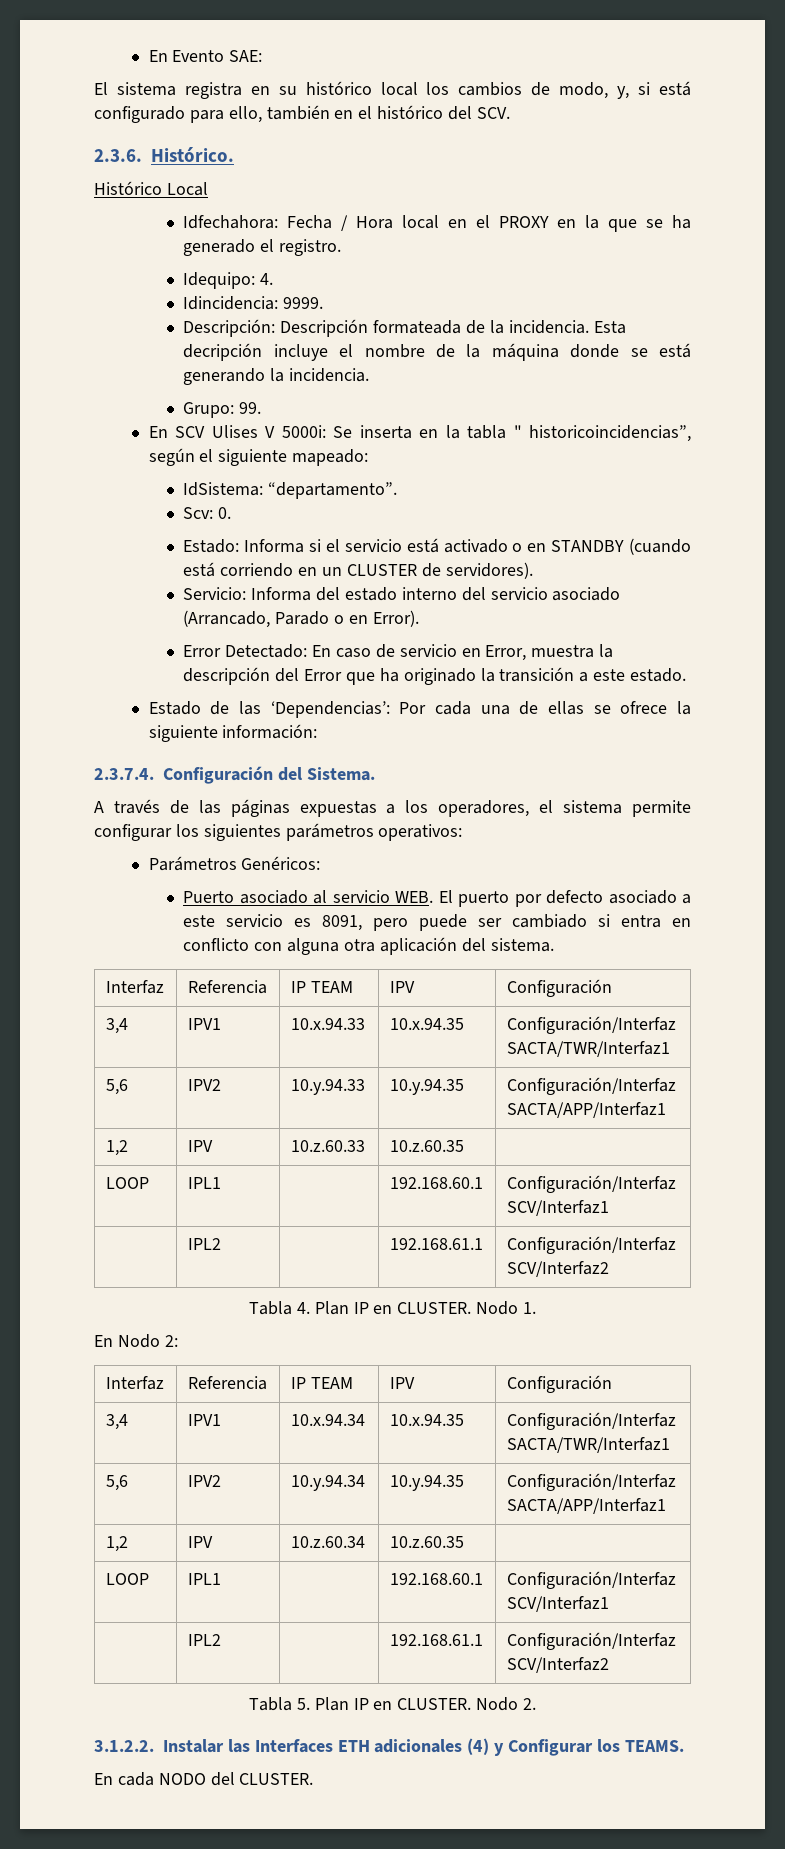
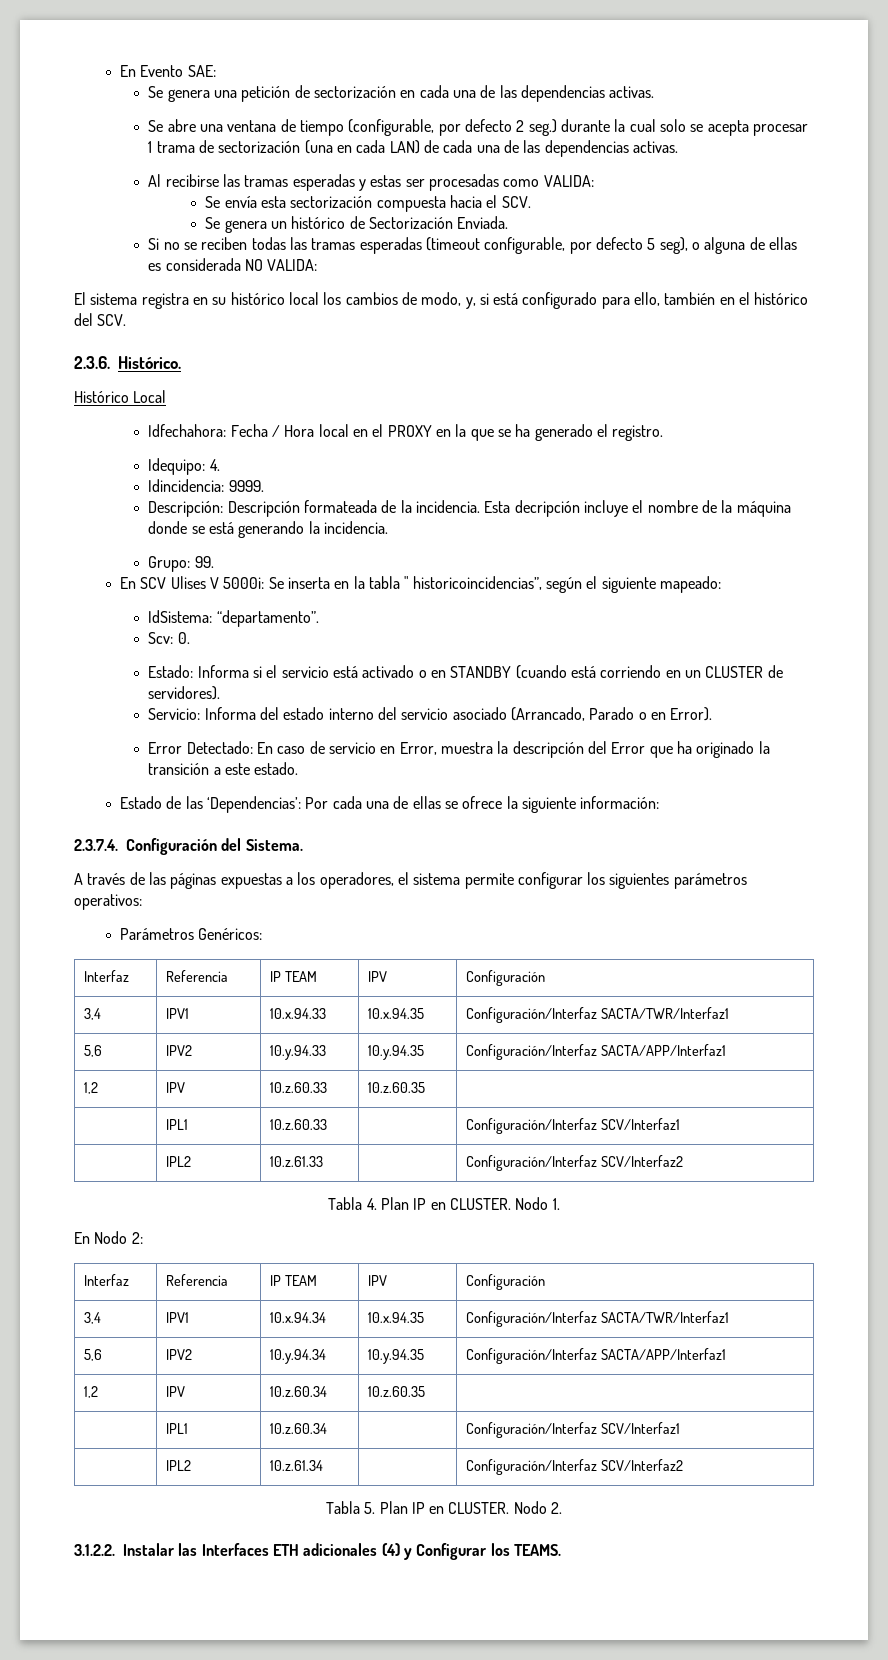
(263, 56) none -> [148,85,655,102] [148,119,808,136] [148,140,678,157] [148,174,594,191] [205,195,531,212] [205,216,509,233] [148,237,797,254] [148,258,318,271] // Se genera una petición de sectorización en cada una de las dependencias activas. // Se abre una ventana de tiempo (configurable, por defecto 2 seg.) durante la cual solo se acepta procesar 1 trama de sectorización (una en cada LAN) de cada una de las dependencias activas. // Al recibirse las tramas esperadas y estas ser procesadas como VALIDA: // Se envía esta sectorización compuesta hacia el SCV. // Se genera un histórico de Sectorización Enviada. // Si no se reciben todas las tramas esperadas (timeout configurable, por defecto 5 seg), o alguna de ellas es considerada NO VALIDA:
[183,890,691,907] [183,914,691,931] [183,937,554,955] // Puerto asociado al servicio WEB. El puerto por defecto asociado a este servicio es 8091, pero puede ser cambiado si entra en conflicto con alguna otra aplicación del sistema. -> (263, 934) none
[105,1177,149,1189] [187,1177,221,1189] [389,1177,483,1189] [506,1175,676,1193] [506,1200,609,1216] [187,1238,221,1250] [389,1238,483,1250] LOOP | IPL1 | | 192.168.60.1 | Configuración/Interfaz SCV/Interfaz1 // | IPL2 | | 192.168.61.1 -> [166,1119,189,1130] [270,1119,328,1130] [466,1118,681,1134] [166,1156,192,1167] [270,1156,324,1167] | IPL1 | 10.z.60.33 | | Configuración/Interfaz SCV/Interfaz1 // | IPL2 | 10.z.61.33 |
[105,1573,149,1585] [187,1573,221,1585] [389,1573,483,1585] [506,1571,676,1589] [506,1596,609,1612] [187,1634,221,1646] [389,1634,483,1646] LOOP | IPL1 | | 192.168.60.1 | Configuración/Interfaz SCV/Interfaz1 // | IPL2 | | 192.168.61.1 -> [166,1423,189,1434] [270,1423,328,1434] [466,1422,681,1438] [166,1460,192,1471] [270,1460,324,1471] | IPL1 | 10.z.60.34 | | Configuración/Interfaz SCV/Interfaz1 // | IPL2 | 10.z.61.34 |
[94,1772,314,1786] // En cada NODO del CLUSTER. -> (561, 1550) none

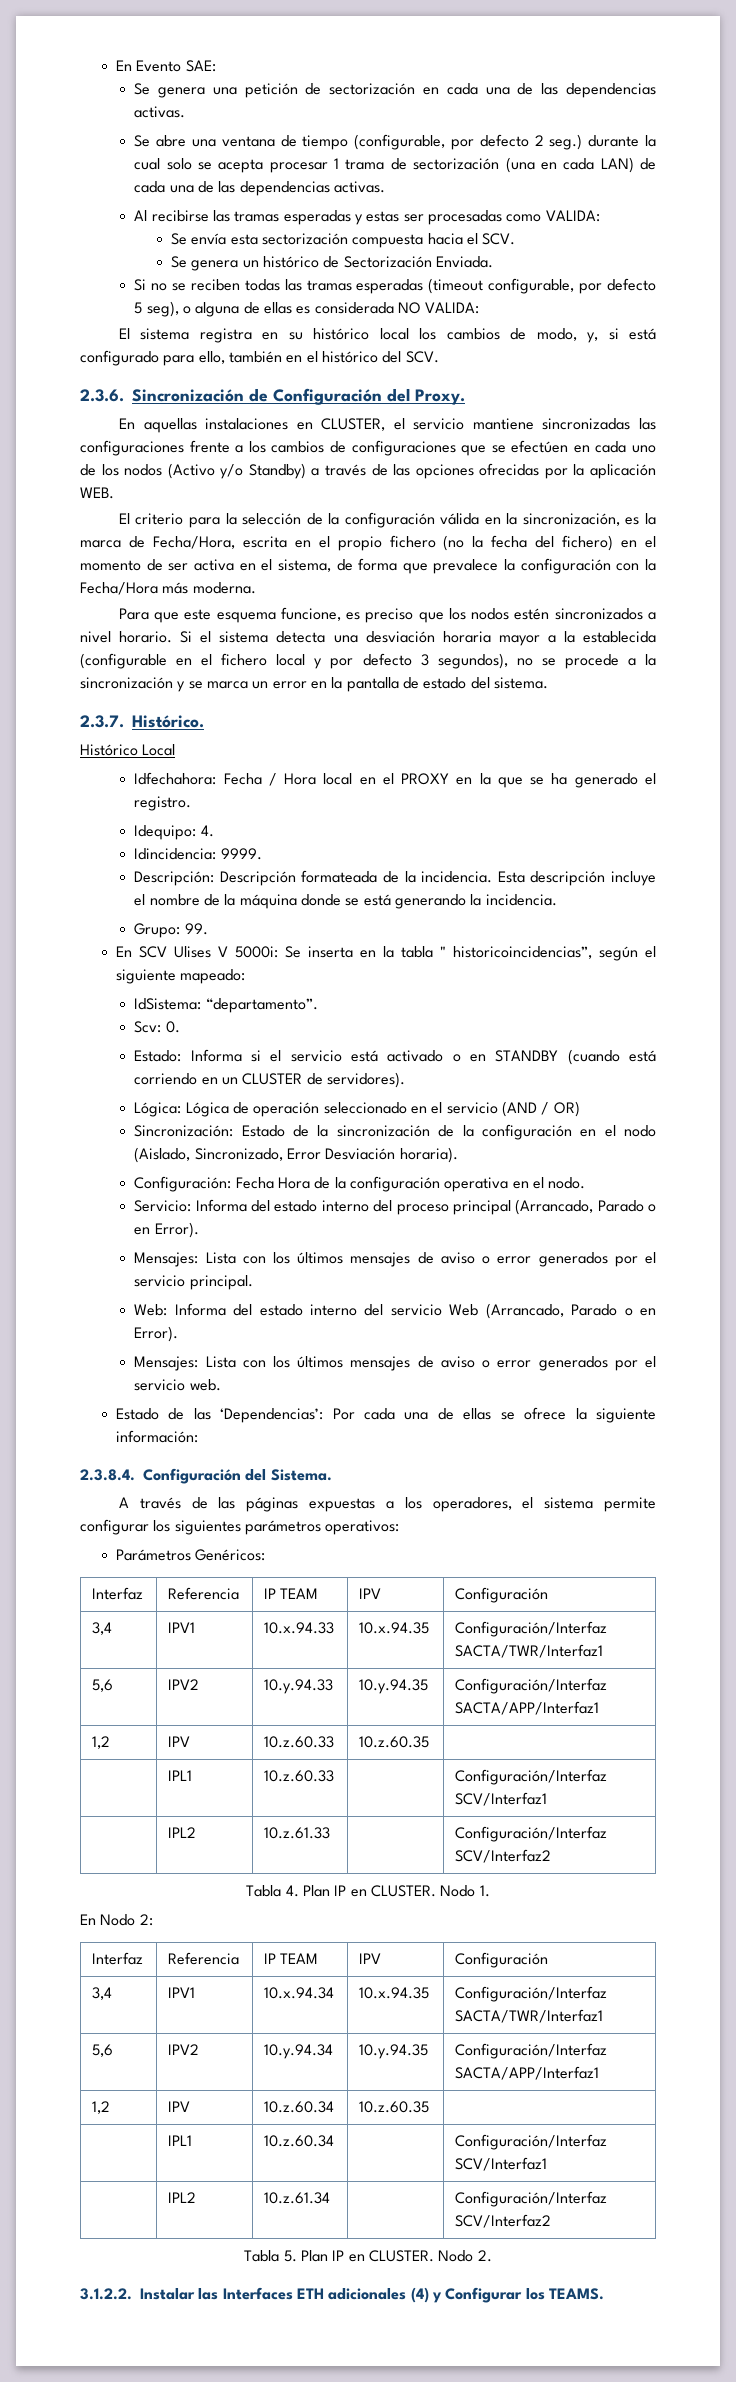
(110, 362) none -> [132,388,465,405] [118,418,656,433] [80,440,656,456] [80,463,656,479] [80,487,114,499] [118,512,656,528] [80,535,657,551] [80,558,656,574] [80,582,256,595] [118,607,656,623] [80,631,656,646] [80,653,656,669] [80,677,548,692] [80,715,124,728] Sincronización de Configuración del Proxy. // En aquellas instalaciones en CLUSTER, el servicio mantiene sincronizadas las configuraciones frente a los cambios de configuraciones que se efectúen en cada uno de los nodos (Activo y/o Standby) a través de las opciones ofrecidas por la aplicación WEB. // El criterio para la selección de la configuración válida en la sincronización, es la marca de Fecha/Hora, escrita en el propio fichero (no la fecha del fichero) en el momento de ser activa en el sistema, de forma que prevalece la configuración con la Fecha/Hora más moderna. // Para que este esquema funcione, es preciso que los nodos estén sincronizados a nivel horario. Si el sistema detecta una desviación horaria mayor a la establecida (configurable en el fichero local y por defecto 3 segundos), no se procede a la sincronización y se marca un error en la pantalla de estado del sistema. // 2.3.7.
[514,500,580,517] decripción -> [530,871,606,886] descripción
(221, 693) none -> [134,1101,580,1117] [134,1124,656,1140] [134,1147,458,1163] [134,1176,586,1192] // Lógica: Lógica de operación seleccionado en el servicio (AND / OR) // Sincronización: Estado de la sincronización de la configuración en el nodo (Aislado, Sincronizado, Error Desviación horaria). // Configuración: Fecha Hora de la configuración operativa en el nodo.
[401,707,713,721] [148,741,770,758] [148,762,299,775] servicio asociado (Arrancado, Parado o en Error). // Error Detectado: En caso de servicio en Error, muestra la descripción del Error que ha originado la transición a este estado. -> [396,1199,656,1215] [134,1222,199,1238] [134,1252,656,1267] [134,1275,253,1290] [134,1303,657,1319] [134,1326,179,1342] [134,1356,656,1371] [134,1379,221,1391] proceso principal (Arrancado, Parado o en Error). // Mensajes: Lista con los últimos mensajes de aviso o error generados por el servicio principal. // Web: Informa del estado interno del servicio Web (Arrancado, Parado o en Error). // Mensajes: Lista con los últimos mensajes de aviso o error generados por el servicio web.
[74,839,118,851] 2.3.7.4. -> [80,1469,135,1481] 2.3.8.4.

